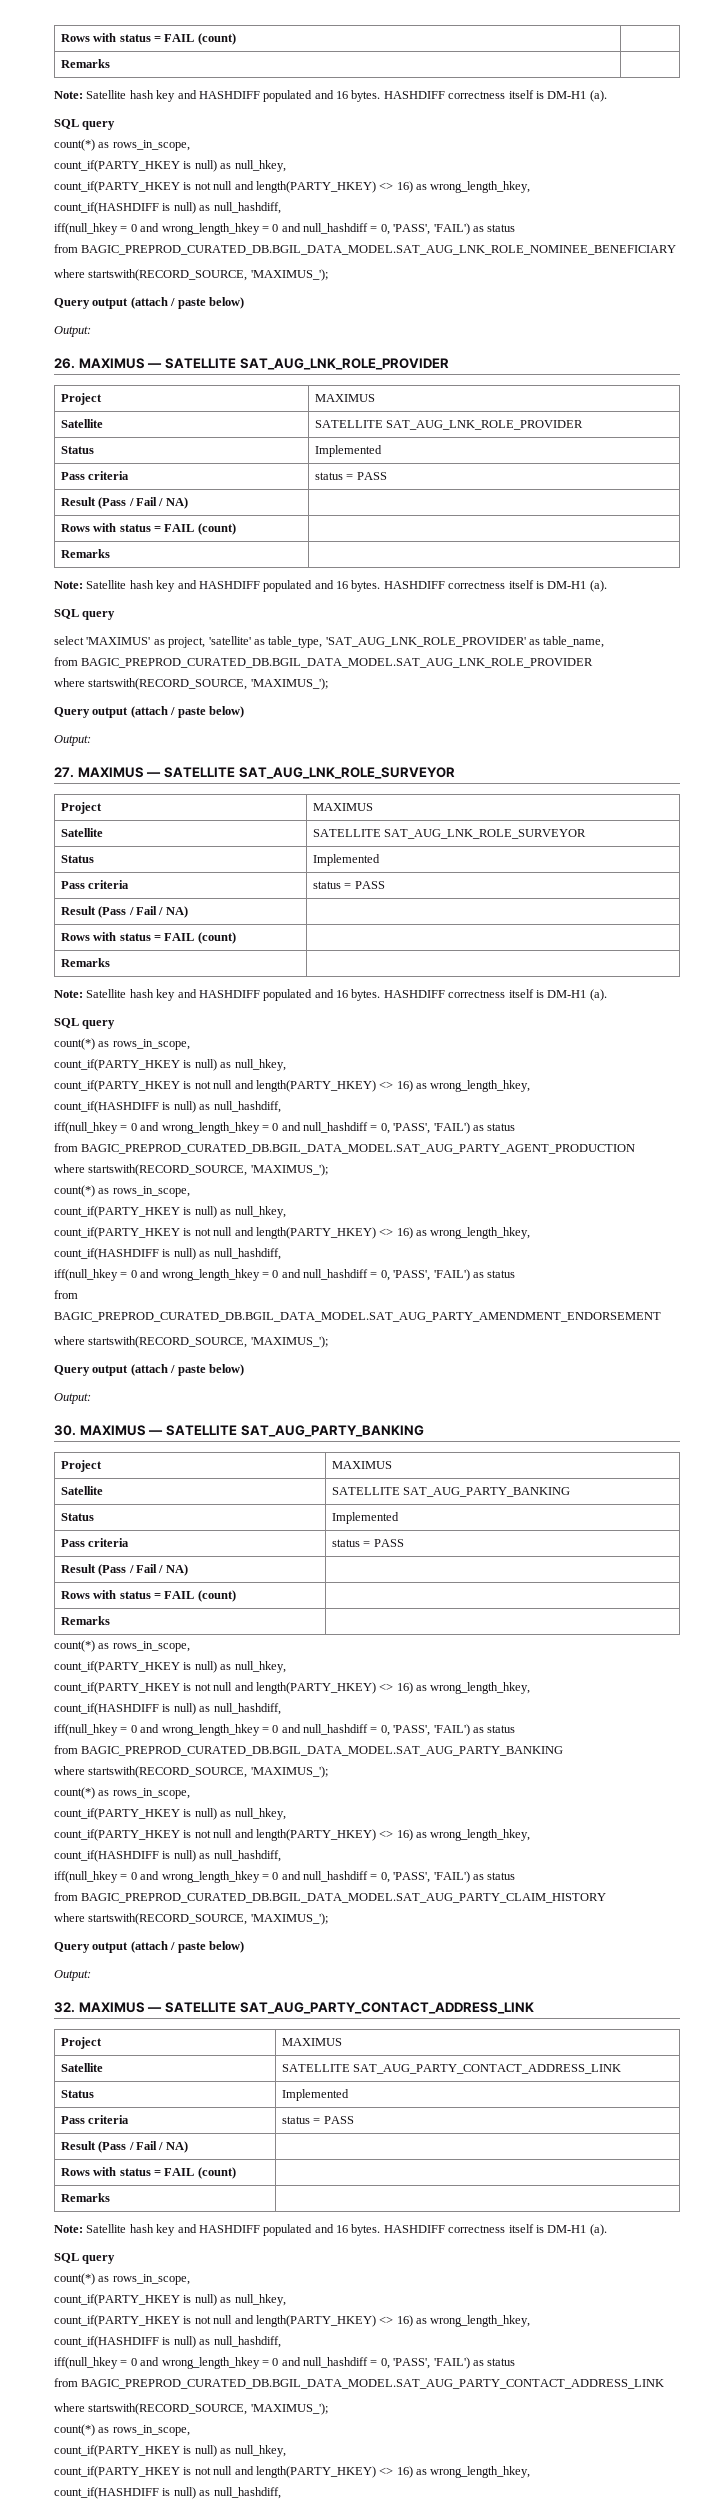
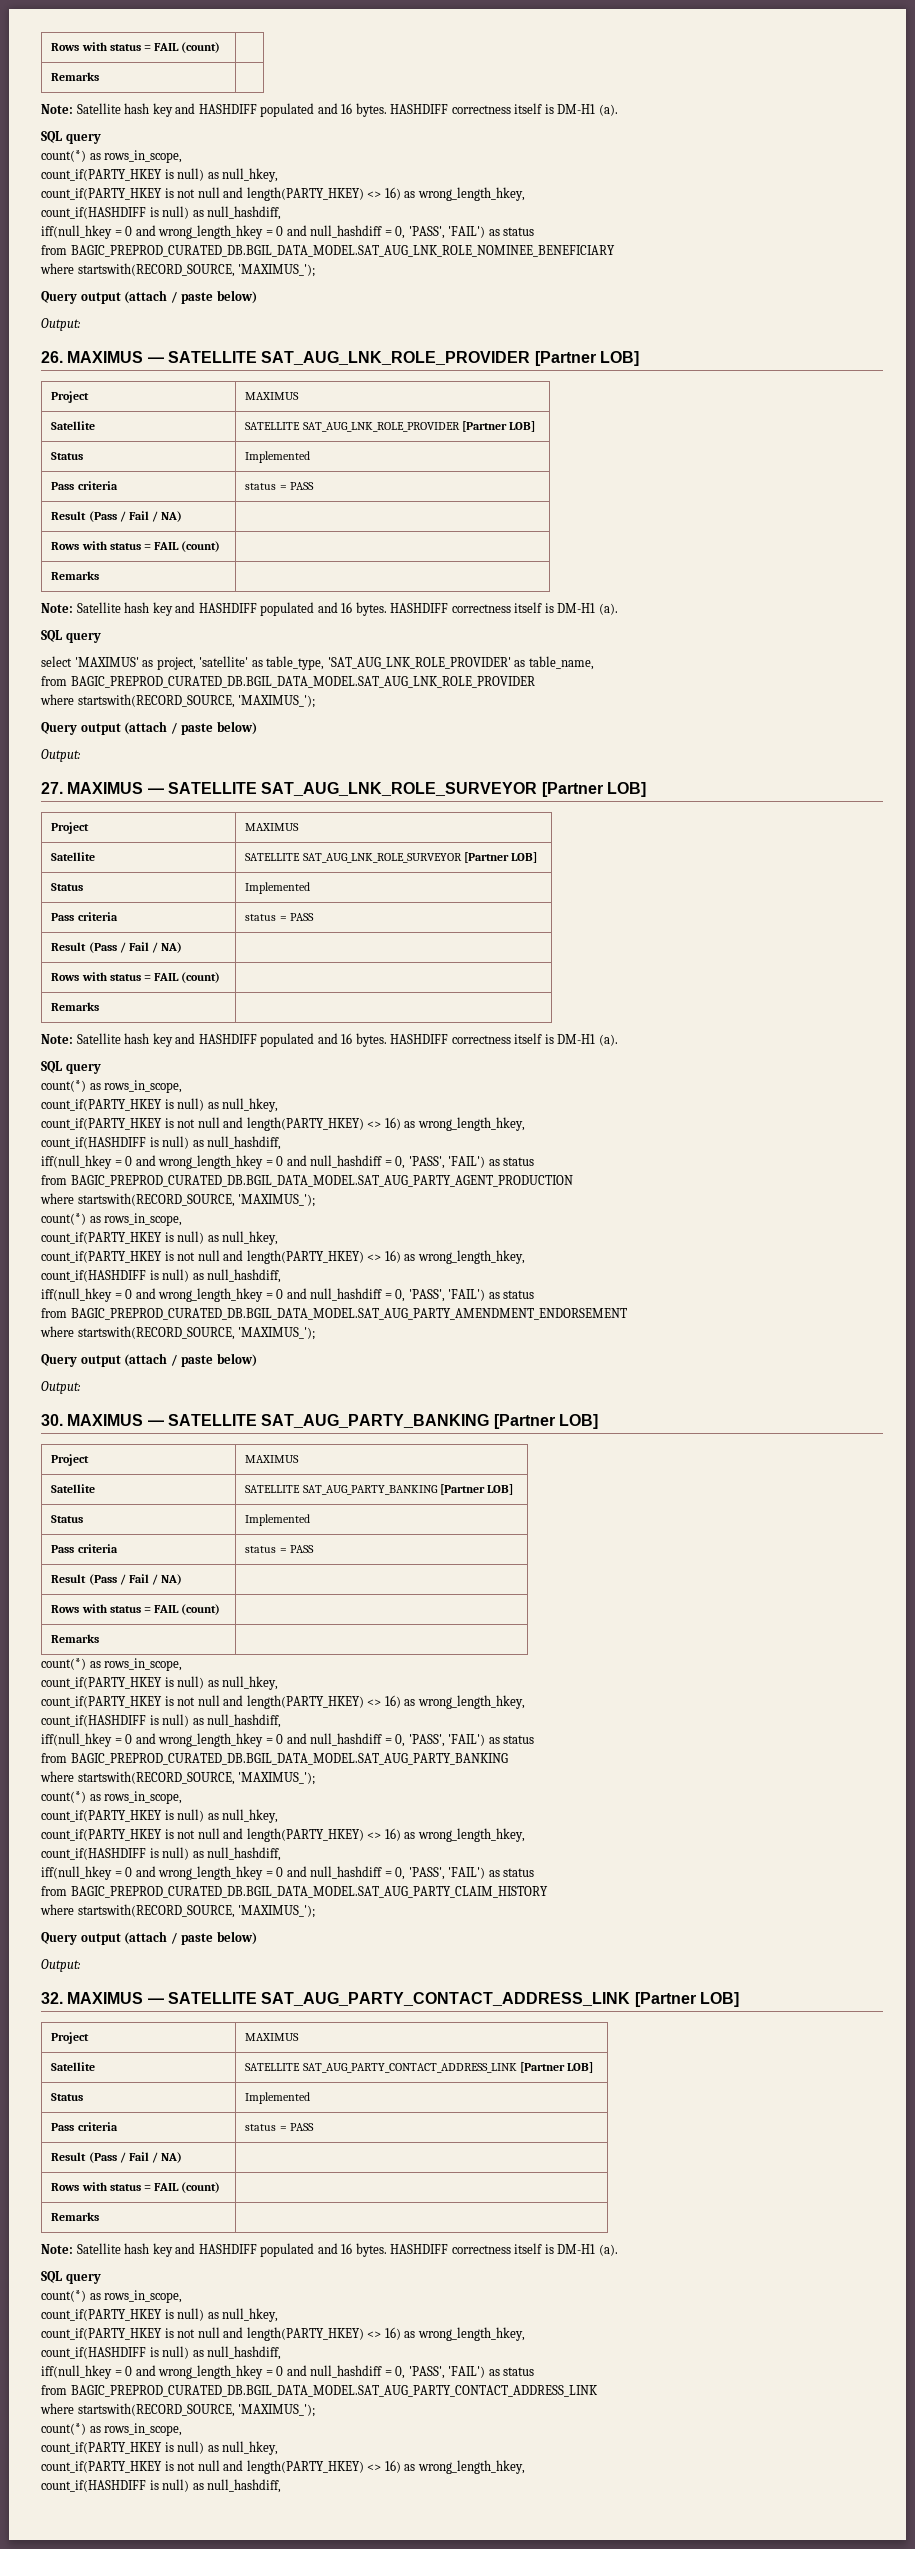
(449, 364) none -> [534,351,639,366] [Partner LOB]
(584, 425) none -> [461,421,535,432] [Partner LOB]
(455, 773) none -> [541,782,646,797] [Partner LOB]
(587, 834) none -> [463,852,537,863] [Partner LOB]
(424, 1431) none -> [493,1414,598,1429] [Partner LOB]
(571, 1492) none -> [439,1484,513,1495] [Partner LOB]
(534, 2008) none -> [634,1992,739,2007] [Partner LOB]
(622, 2069) none -> [519,2062,593,2073] [Partner LOB]

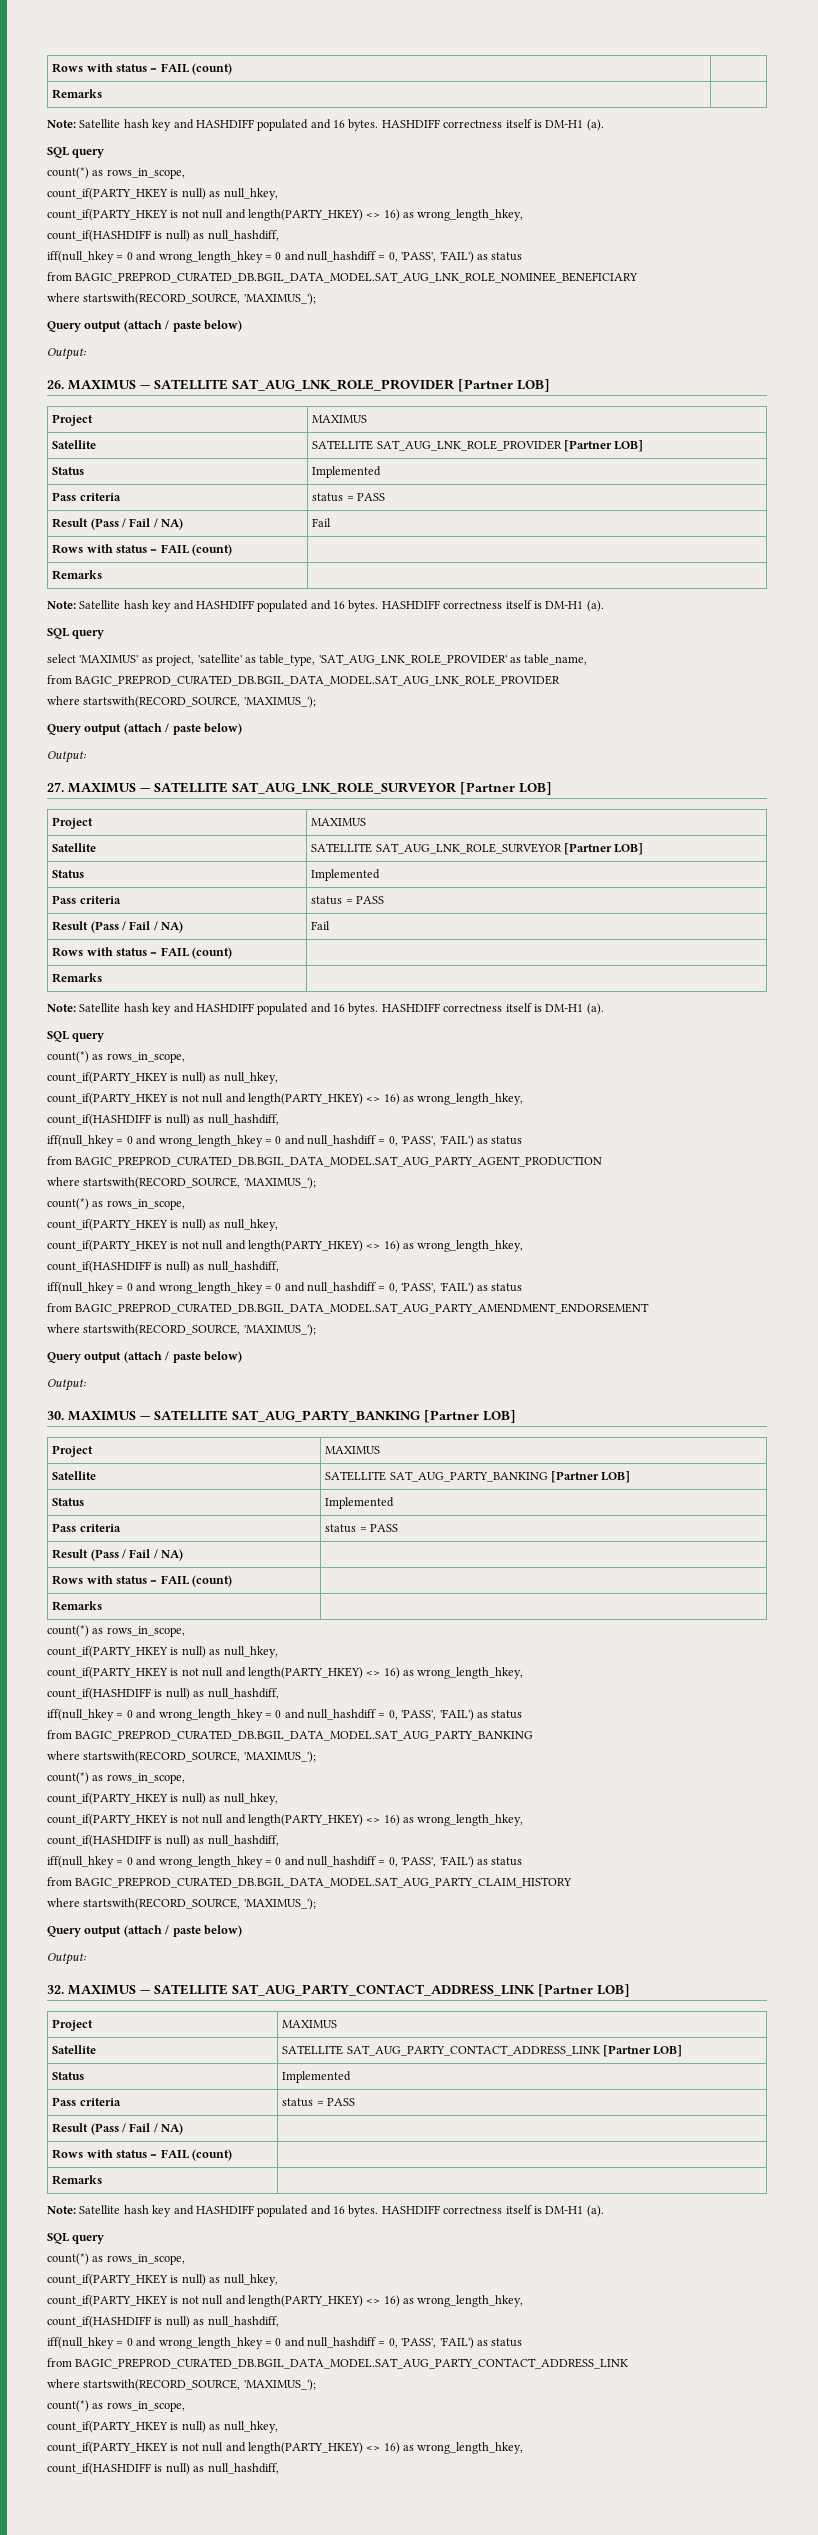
(182, 516) none -> [312,518,332,527] Fail
(182, 947) none -> [311,921,331,930] Fail

